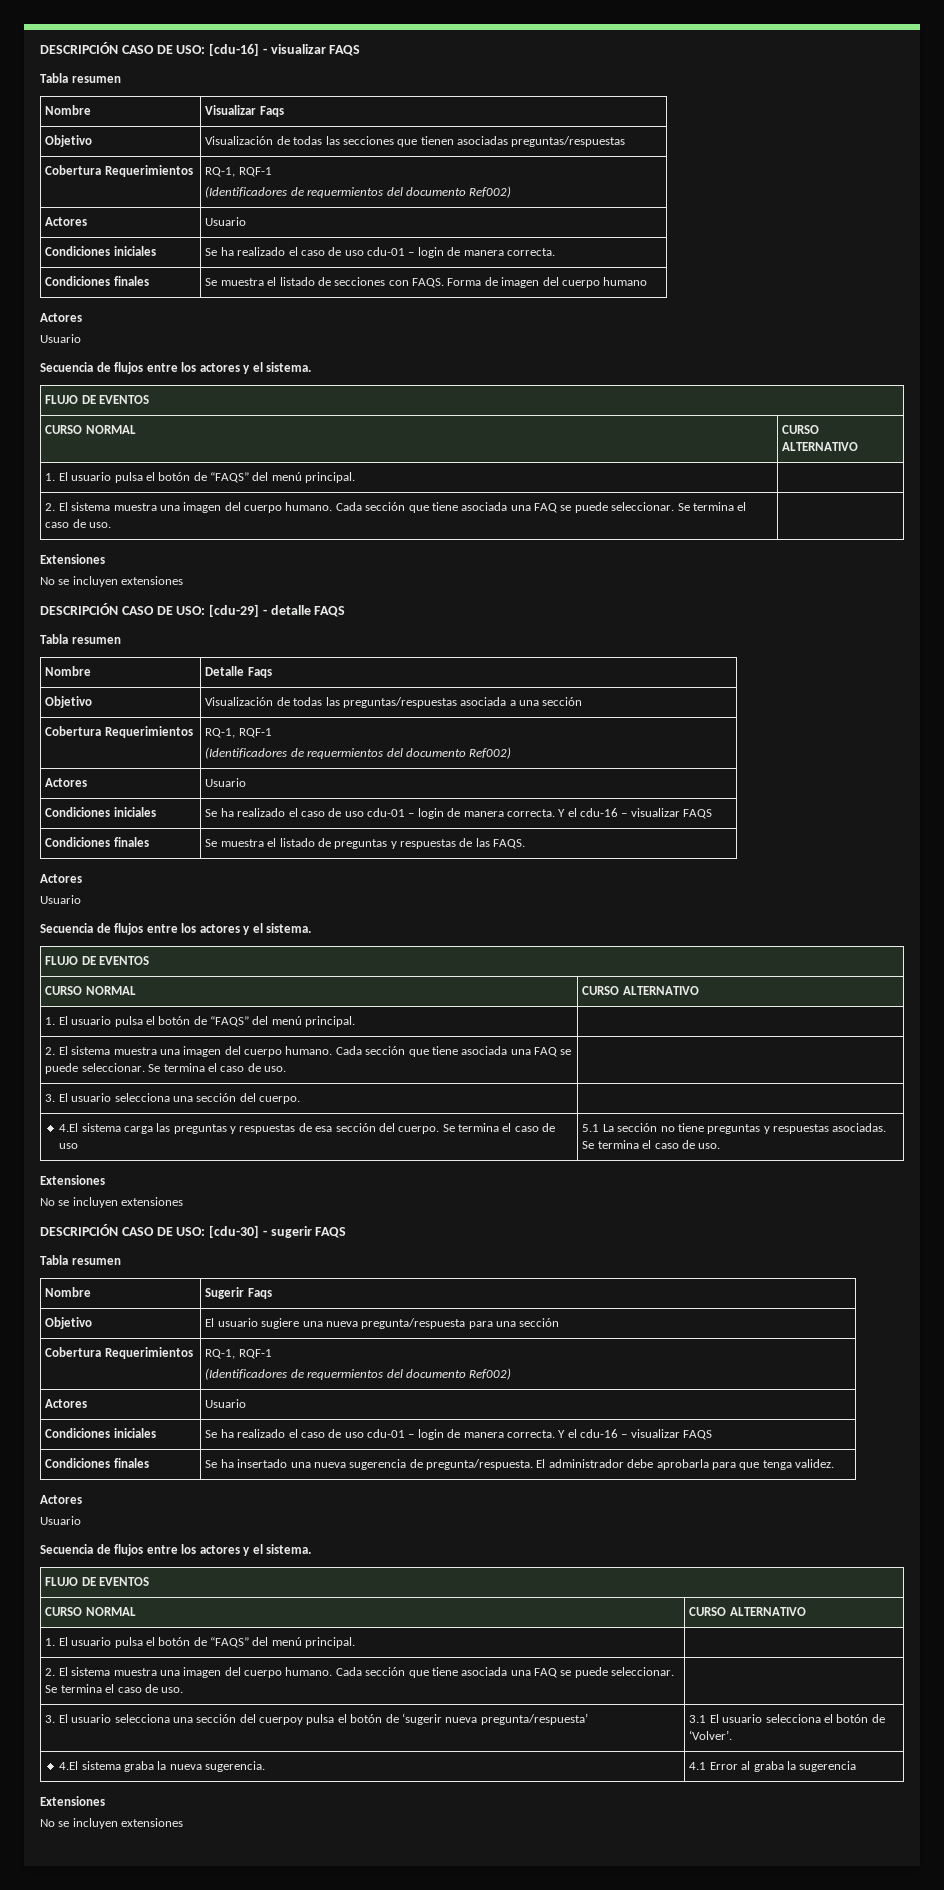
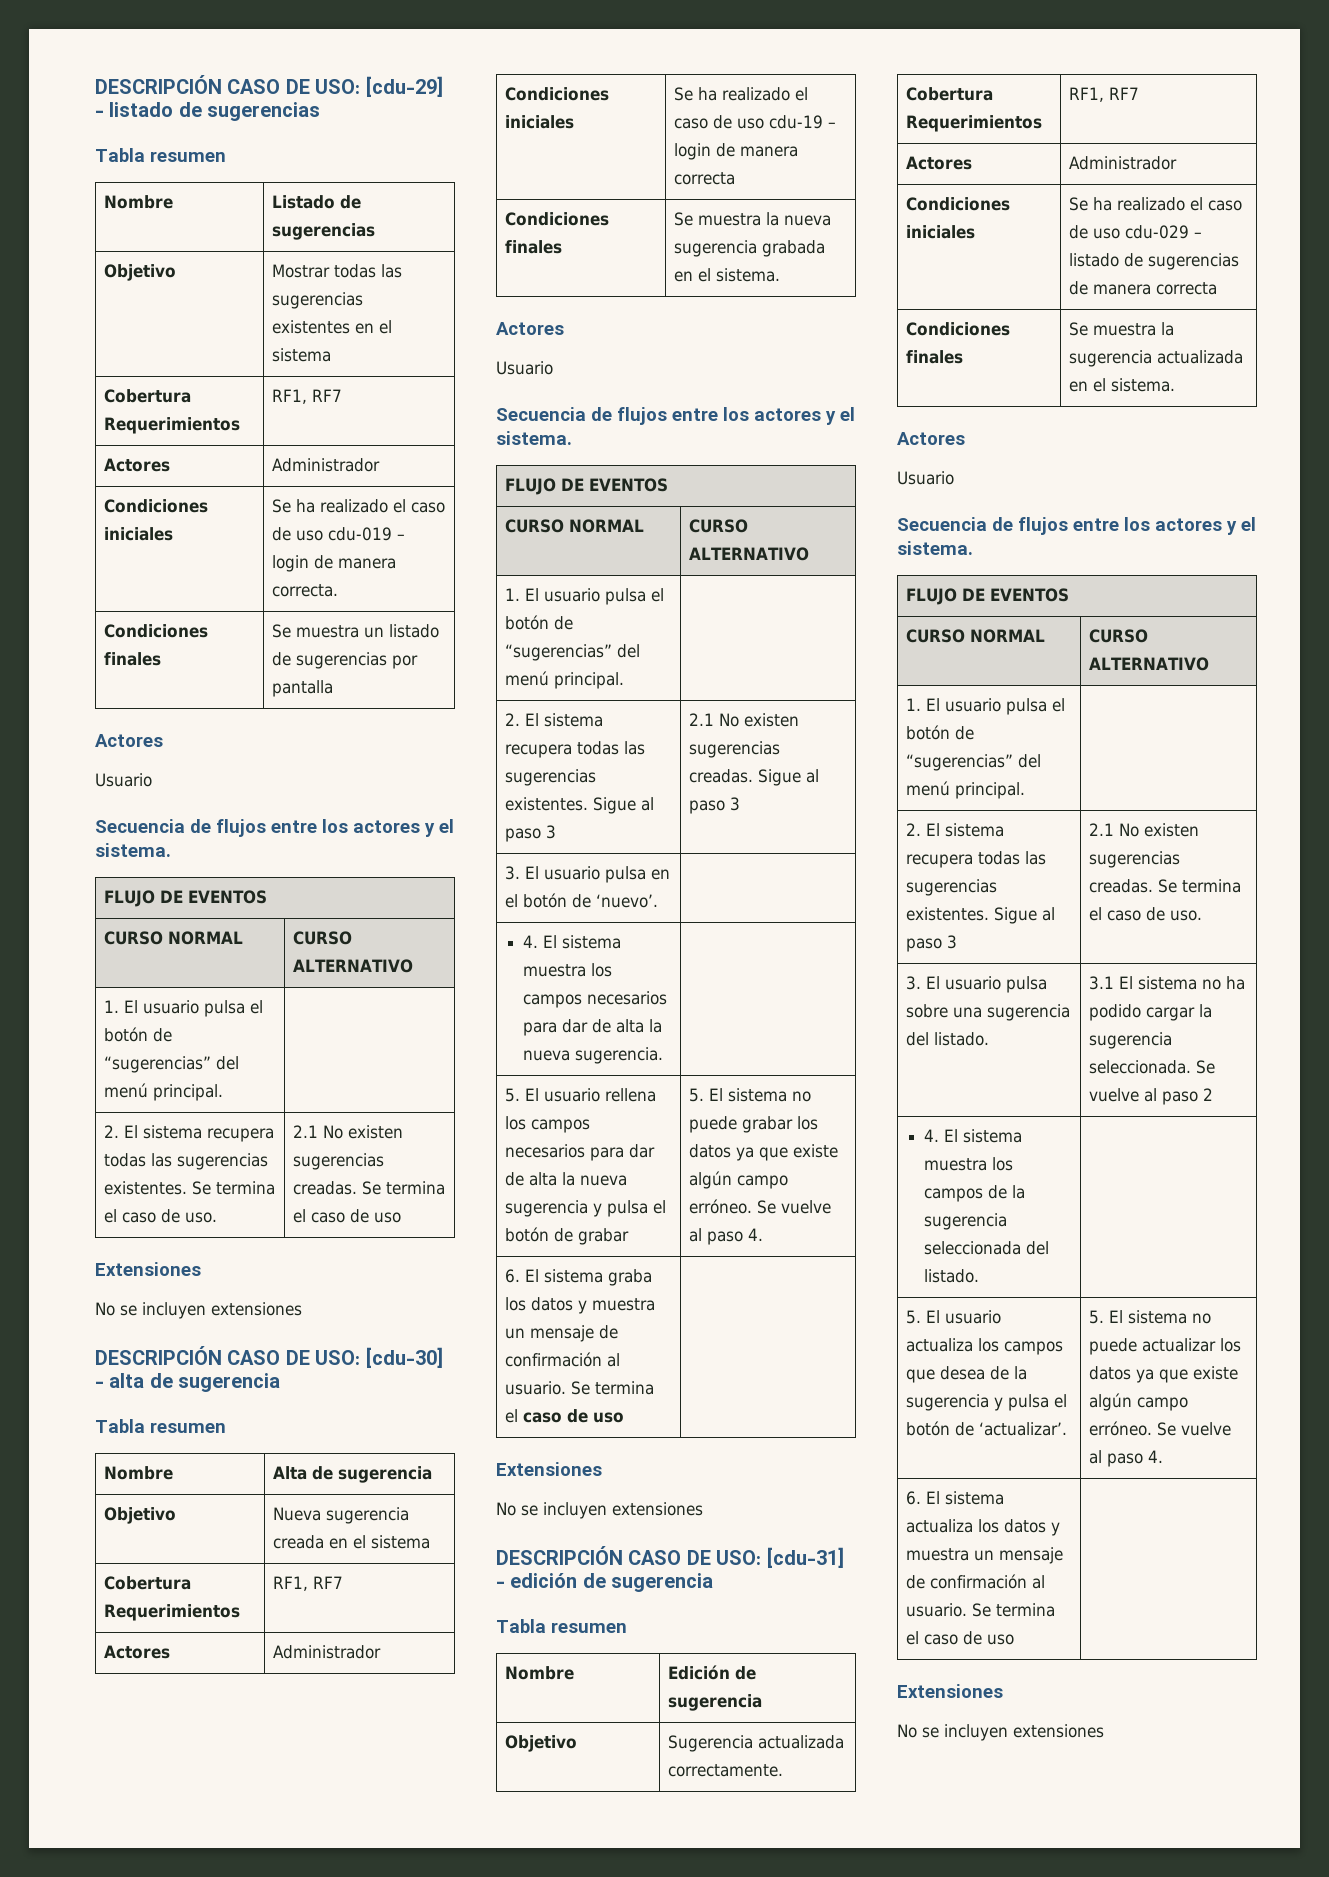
[40,42,361,56] [40,73,121,83] [45,105,92,115] [205,105,284,117] [45,135,93,147] [205,136,626,147] [45,165,193,177] [205,167,272,177] [205,186,512,198] [45,217,88,226] [205,217,247,226] [45,246,156,256] [205,247,406,256] DESCRIPCIÓN CASO DE USO: [cdu-16] - visualizar FAQS // Tabla resumen // Nombre | Visualizar Faqs // Objetivo | Visualización de todas las secciones que tienen asociadas preguntas/respuestas // Cobertura Requerimientos | RQ-1, RQF-1 // (Identificadores de requermientos del documento Ref002) // Actores | Usuario // Condiciones iniciales | Se ha realizado el caso de uso cdu-01 -> [95,75,443,97] [95,102,321,121] [95,148,226,162] [104,195,174,209] [272,195,362,209] [272,223,376,240] [104,264,177,281] [272,264,403,278] [272,292,364,309] [272,320,393,334] [272,348,332,362] [104,389,192,403] [104,417,241,434] [272,389,343,404] [104,458,171,472] [272,458,381,472] [104,499,209,513] [104,527,174,541] [272,499,446,513] [272,527,393,541] DESCRIPCIÓN CASO DE USO: [cdu-29] - listado de sugerencias // Tabla resumen // Nombre | Listado de sugerencias // Objetivo | Mostrar todas las sugerencias existentes en el sistema // Cobertura Requerimientos | RF1, RF7 // Actores | Administrador // Condiciones iniciales | Se ha realizado el caso de uso cdu-019
[267,277,648,288] el listado de secciones con FAQS. Forma de imagen del cuerpo humano -> [364,624,440,638] [272,652,419,669] [272,680,334,697] un listado de sugerencias por pantalla
[210,472,356,483] [45,502,747,513] [45,519,112,528] [40,554,105,564] [40,576,184,587] [40,603,346,617] [40,634,121,644] [45,666,92,676] [205,666,272,678] [45,696,93,708] [205,697,583,708] [45,726,193,738] [205,728,272,738] [205,747,512,759] [45,778,88,787] [205,778,247,787] [45,807,156,817] [205,808,713,819] [45,837,149,847] [205,838,526,849] “FAQS” del menú principal. | // 2. El sistema muestra una imagen del cuerpo humano. Cada sección que tiene asociada una FAQ se puede seleccionar. Se termina el caso de uso. | // Extensiones // No se incluyen extensiones // DESCRIPCIÓN CASO DE USO: [cdu-29] - detalle FAQS // Tabla resumen // Nombre | Detalle Faqs // Objetivo | Visualización de todas las preguntas/respuestas asociada a una sección // Cobertura Requerimientos | RQ-1, RQF-1 // (Identificadores de requermientos del documento Ref002) // Actores | Usuario // Condiciones iniciales | Se ha realizado el caso de uso cdu-01 – login de manera correcta. Y el cdu-16 – visualizar FAQS // Condiciones finales | Se muestra el listado de preguntas y respuestas de las FAQS. -> [104,1056,240,1073] [104,1083,224,1101] [104,1125,275,1142] [104,1153,269,1170] [104,1181,276,1195] [104,1209,218,1223] [293,1125,404,1139] [293,1153,385,1170] [293,1181,446,1195] [293,1209,402,1223] [95,1262,201,1276] [95,1302,302,1319] [95,1346,443,1368] [95,1373,281,1392] [95,1419,226,1433] [104,1466,174,1480] [273,1466,433,1483] [104,1507,177,1524] [273,1507,410,1524] [273,1535,431,1549] [104,1576,192,1590] [104,1604,241,1621] [273,1576,344,1591] [104,1645,171,1659] [273,1645,382,1659] [505,87,610,101] [505,115,575,129] [674,87,809,101] [674,115,837,129] [674,143,799,160] [674,172,736,185] [505,212,610,226] [505,240,563,254] [674,212,832,226] [674,240,826,257] [674,268,781,282] “sugerencias” del menú principal. | // 2. El sistema recupera todas las sugerencias existentes. Se termina el caso de uso. | 2.1 No existen sugerencias creadas. Se termina el caso de uso // Extensiones // No se incluyen extensiones // DESCRIPCIÓN CASO DE USO: [cdu-30] - alta de sugerencia // Tabla resumen // Nombre | Alta de sugerencia // Objetivo | Nueva sugerencia creada en el sistema // Cobertura Requerimientos | RF1, RF7 // Actores | Administrador // Condiciones iniciales | Se ha realizado el caso de uso cdu-19 – login de manera correcta // Condiciones finales | Se muestra la nueva sugerencia grabada en el sistema.
[210,1016,356,1027] [45,1046,572,1057] [45,1063,287,1074] [45,1093,301,1104] [59,1123,556,1134] [59,1143,79,1149] [582,1123,887,1134] [582,1140,721,1149] [40,1175,105,1185] [40,1197,184,1208] [40,1224,347,1238] [40,1255,121,1265] [45,1287,92,1297] [205,1287,272,1299] [45,1317,93,1329] [205,1318,560,1329] [45,1347,193,1359] [205,1349,272,1359] [205,1368,512,1380] [45,1399,88,1408] [205,1399,247,1408] [45,1428,156,1438] [205,1429,713,1440] [45,1458,149,1468] [205,1459,835,1470] “FAQS” del menú principal. | // 2. El sistema muestra una imagen del cuerpo humano. Cada sección que tiene asociada una FAQ se puede seleccionar. Se termina el caso de uso. | // 3. El usuario selecciona una sección del cuerpo. | // 4.El sistema carga las preguntas y respuestas de esa sección del cuerpo. Se termina el caso de uso | 5.1 La sección no tiene preguntas y respuestas asociadas. Se termina el caso de uso. // Extensiones // No se incluyen extensiones // DESCRIPCIÓN CASO DE USO: [cdu-30] - sugerir FAQS // Tabla resumen // Nombre | Sugerir Faqs // Objetivo | El usuario sugiere una nueva pregunta/respuesta para una sección // Cobertura Requerimientos | RQ-1, RQF-1 // (Identificadores de requermientos del documento Ref002) // Actores | Usuario // Condiciones iniciales | Se ha realizado el caso de uso cdu-01 – login de manera correcta. Y el cdu-16 – visualizar FAQS // Condiciones finales | Se ha insertado una nueva sugerencia de pregunta/respuesta. El administrador debe aprobarla para que tenga validez. -> [505,644,641,661] [505,671,625,689] [505,713,604,727] [505,741,646,758] [505,769,597,786] [505,797,655,814] [505,825,557,842] [689,713,800,727] [689,741,781,758] [689,769,820,786] [689,797,741,814] [505,866,671,883] [505,893,659,908] [523,935,622,949] [523,963,613,977] [523,991,668,1008] [523,1019,663,1036] [523,1047,664,1064] [505,1088,657,1102] [505,1116,591,1133] [505,1144,656,1161] [505,1172,628,1186] [505,1200,667,1217] [505,1227,630,1245] [689,1088,812,1102] [689,1116,819,1133] [689,1144,839,1161] [689,1171,789,1189] [689,1199,832,1214] [689,1228,764,1245] [505,1269,653,1286] [505,1297,656,1314] [505,1325,619,1342] [505,1352,621,1367] [505,1381,655,1395] [505,1409,625,1423] [496,1462,602,1476] [496,1502,703,1519] [496,1546,844,1568] [496,1573,714,1592] [496,1619,627,1633] [505,1666,575,1680] [668,1665,757,1680] [668,1694,763,1711] [505,1735,578,1752] [668,1735,845,1752] [668,1764,784,1777] [906,87,994,101] [906,115,1043,132] [1069,87,1140,102] [906,156,973,170] [1069,156,1178,170] [906,197,1011,211] [906,225,976,239] [1069,197,1243,211] [1069,225,1203,239] [1069,253,1240,270] [1069,281,1218,295] [906,322,1011,336] [906,350,964,364] [1069,322,1175,336] [1069,350,1244,367] [1069,378,1176,392] “sugerencias” del menú principal. | // 2. El sistema recupera todas las sugerencias existentes. Sigue al paso 3 | 2.1 No existen sugerencias creadas. Sigue al paso 3 // 3. El usuario pulsa en el botón de ‘nuevo’. | // 4. El sistema muestra los campos necesarios para dar de alta la nueva sugerencia. | // 5. El usuario rellena los campos necesarios para dar de alta la nueva sugerencia y pulsa el botón de grabar | 5. El sistema no puede grabar los datos ya que existe algún campo erróneo. Se vuelve al paso 4. // 6. El sistema graba los datos y muestra un mensaje de confirmación al usuario. Se termina el caso de uso | // Extensiones // No se incluyen extensiones // DESCRIPCIÓN CASO DE USO: [cdu-31] - edición de sugerencia // Tabla resumen // Nombre | Edición de sugerencia // Objetivo | Sugerencia actualizada correctamente. // Cobertura Requerimientos | RF1, RF7 // Actores | Administrador // Condiciones iniciales | Se ha realizado el caso de uso cdu-029 – listado de sugerencias de manera correcta // Condiciones finales | Se muestra la sugerencia actualizada en el sistema.
[210,1637,356,1648] [45,1667,675,1678] [45,1684,184,1693] [45,1713,588,1725] [689,1714,885,1723] [689,1730,733,1740] [59,1761,266,1772] [689,1761,857,1772] “FAQS” del menú principal. | // 2. El sistema muestra una imagen del cuerpo humano. Cada sección que tiene asociada una FAQ se puede seleccionar. Se termina el caso de uso. | // 3. El usuario selecciona una sección del cuerpoy pulsa el botón de ‘sugerir nueva pregunta/respuesta’ | 3.1 El usuario selecciona el botón de ‘Volver’. // 4.El sistema graba la nueva sugerencia. | 4.1 Error al graba la sugerencia -> [906,754,1042,771] [906,781,1026,799] [906,823,1005,837] [906,851,1047,868] [906,879,998,896] [906,907,1056,924] [906,935,958,952] [1089,823,1200,837] [1089,851,1181,868] [1089,879,1242,893] [1089,907,1203,921] [906,976,1048,993] [906,1004,1071,1021] [906,1032,990,1046] [1089,976,1246,990] [1089,1004,1213,1021] [1089,1032,1173,1049] [1089,1060,1216,1074] [1089,1088,1214,1105] [924,1129,1023,1143] [924,1157,1014,1171] [924,1185,1026,1202] [924,1213,1008,1230] [924,1241,1050,1255] [924,1269,980,1283] [906,1310,1002,1324] [906,1338,1064,1355] [906,1366,1028,1383] [906,1394,1068,1411] [906,1421,1068,1436] [1089,1310,1212,1324] [1089,1338,1242,1355] [1089,1366,1239,1383] [1089,1393,1189,1411] [1089,1421,1232,1436] [1089,1450,1164,1467] [906,1491,1005,1505] [906,1519,1061,1536] [906,1547,1064,1564] [906,1574,1046,1589] [906,1603,1056,1617] [906,1631,1015,1645] “sugerencias” del menú principal. | // 2. El sistema recupera todas las sugerencias existentes. Sigue al paso 3 | 2.1 No existen sugerencias creadas. Se termina el caso de uso. // 3. El usuario pulsa sobre una sugerencia del listado. | 3.1 El sistema no ha podido cargar la sugerencia seleccionada. Se vuelve al paso 2 // 4. El sistema muestra los campos de la sugerencia seleccionada del listado. | // 5. El usuario actualiza los campos que desea de la sugerencia y pulsa el botón de ‘actualizar’. | 5. El sistema no puede actualizar los datos ya que existe algún campo erróneo. Se vuelve al paso 4. // 6. El sistema actualiza los datos y muestra un mensaje de confirmación al usuario. Se termina el caso de uso |

